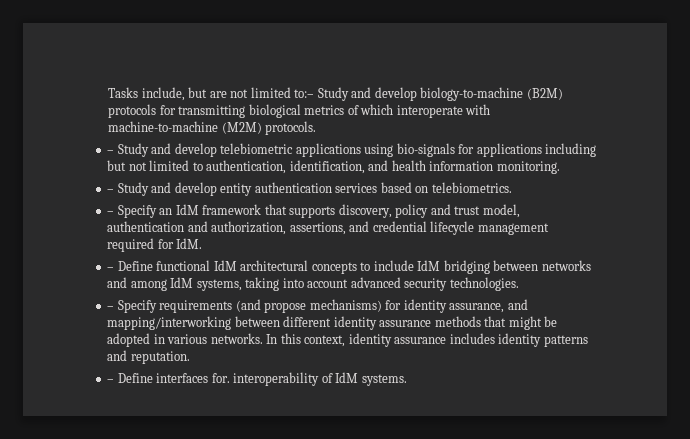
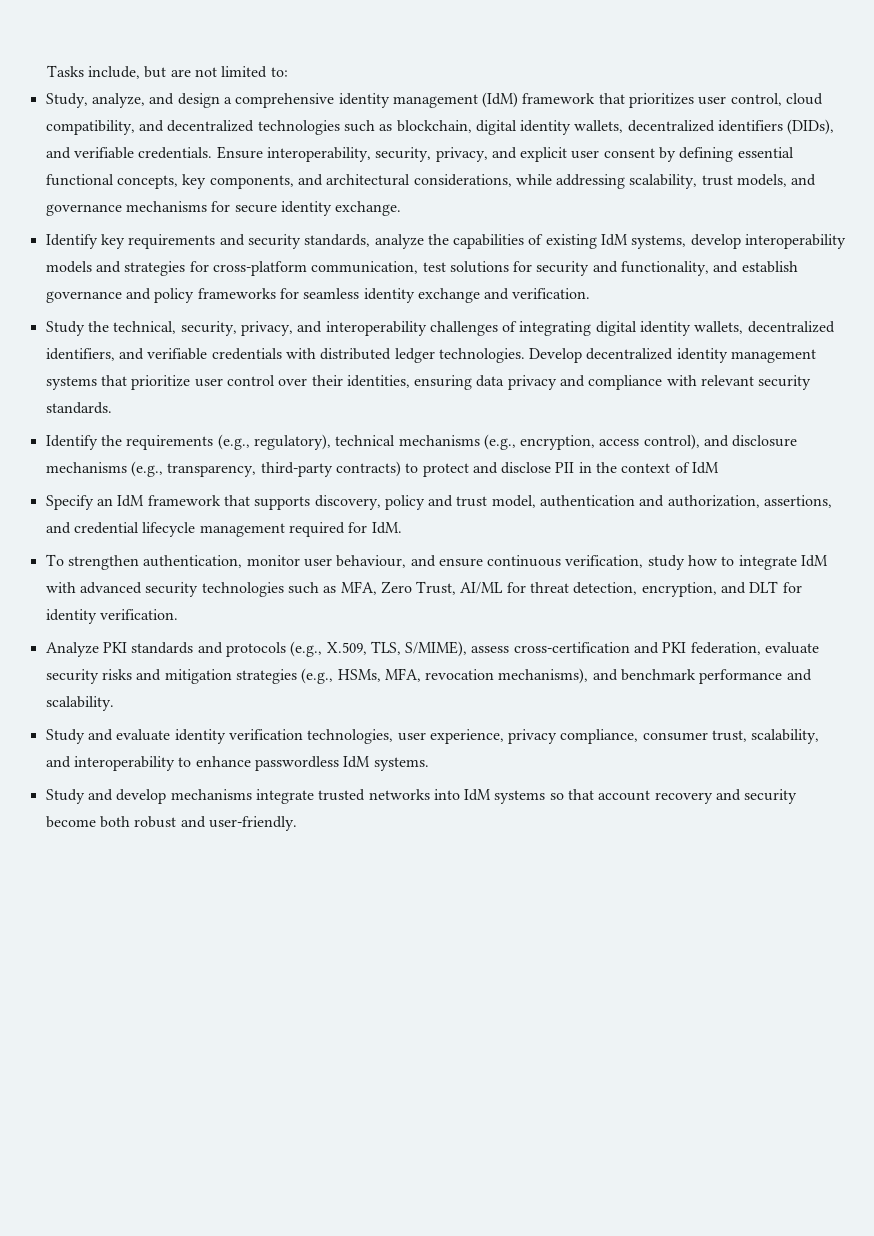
[294,87,563,101] [108,104,491,118] [108,121,317,135] [107,143,597,157] [107,160,560,174] [107,182,512,196] [107,211,115,215] to:– Study and develop biology-to-machine (B2M) protocols for transmitting biological metrics of which interoperate with machine-to-machine (M2M) protocols. // – Study and develop telebiometric applications using bio-signals for applications including but not limited to authentication, identification, and health information monitoring. // – Study and develop entity authentication services based on telebiometrics. // – -> [270,67,288,77] [45,92,824,108] [45,119,835,135] [45,146,794,162] [45,174,817,189] [45,201,402,216] [45,234,847,249] [45,261,798,276] [45,288,591,303] [45,321,835,336] [45,348,817,363] [45,375,812,390] [45,402,112,414] [45,434,798,450] [45,461,720,477] to: // Study, analyze, and design a comprehensive identity management (IdM) framework that prioritizes user control, cloud compatibility, and decentralized technologies such as blockchain, digital identity wallets, decentralized identifiers (DIDs), and verifiable credentials. Ensure interoperability, security, privacy, and explicit user consent by defining essential functional concepts, key components, and architectural considerations, while addressing scalability, trust models, and governance mechanisms for secure identity exchange. // Identify key requirements and security standards, analyze the capabilities of existing IdM systems, develop interoperability models and strategies for cross-platform communication, test solutions for security and functionality, and establish governance and policy frameworks for seamless identity exchange and verification. // Study the technical, security, privacy, and interoperability challenges of integrating digital identity wallets, decentralized identifiers, and verifiable credentials with distributed ledger technologies. Develop decentralized identity management systems that prioritize user control over their identities, ensuring data privacy and compliance with relevant security standards. // Identify the requirements (e.g., regulatory), technical mechanisms (e.g., encryption, access control), and disclosure mechanisms (e.g., transparency, third-party contracts) to protect and disclose PII in the context of IdM //
[107,260,591,274] [107,277,519,291] [107,299,528,313] [107,316,558,330] [107,333,588,347] [107,350,190,364] [107,372,407,386] – Define functional IdM architectural concepts to include IdM bridging between networks and among IdM systems, taking into account advanced security technologies. // – Specify requirements (and propose mechanisms) for identity assurance, and mapping/interworking between different identity assurance methods that might be adopted in various networks. In this context, identity assurance includes identity patterns and reputation. // – Define interfaces for. interoperability of IdM systems. -> [45,554,829,570] [45,581,802,597] [45,609,178,624] [45,641,820,657] [45,668,812,684] [45,696,114,711] [45,729,820,744] [45,756,429,771] [45,789,798,804] [45,816,297,831] To strengthen authentication, monitor user behaviour, and ensure continuous verification, study how to integrate IdM with advanced security technologies such as MFA, Zero Trust, AI/ML for threat detection, encryption, and DLT for identity verification. // Analyze PKI standards and protocols (e.g., X.509, TLS, S/MIME), assess cross-certification and PKI federation, evaluate security risks and mitigation strategies (e.g., HSMs, MFA, revocation mechanisms), and benchmark performance and scalability. // Study and evaluate identity verification technologies, user experience, privacy compliance, consumer trust, scalability, and interoperability to enhance passwordless IdM systems. // Study and develop mechanisms integrate trusted networks into IdM systems so that account recovery and security become both robust and user-friendly.

